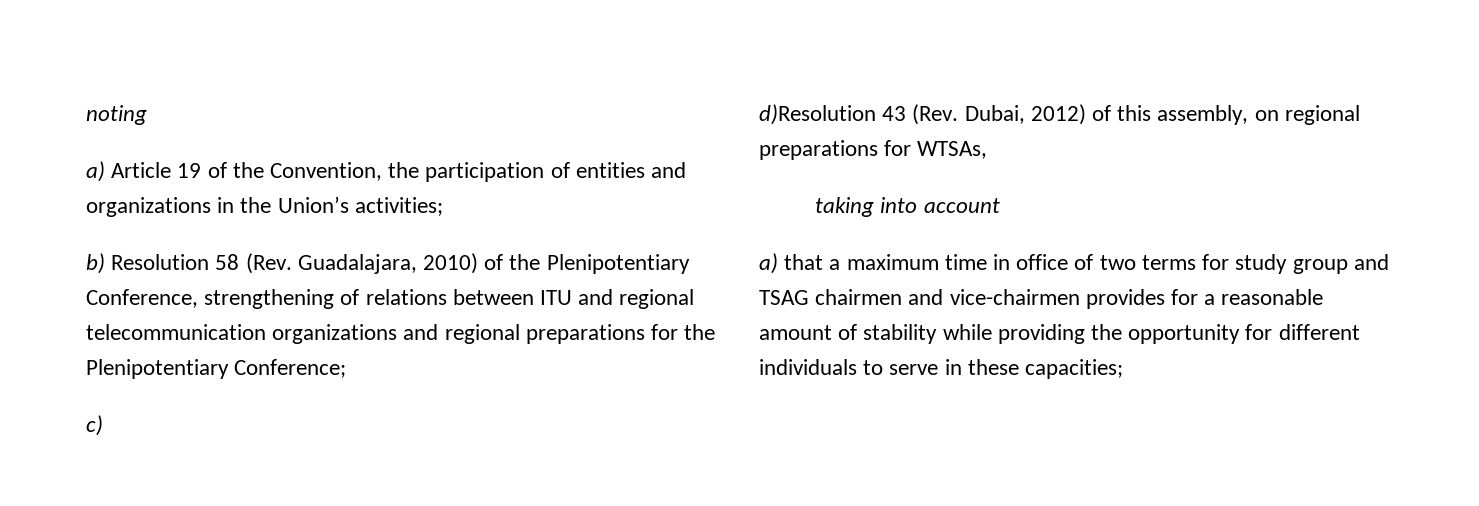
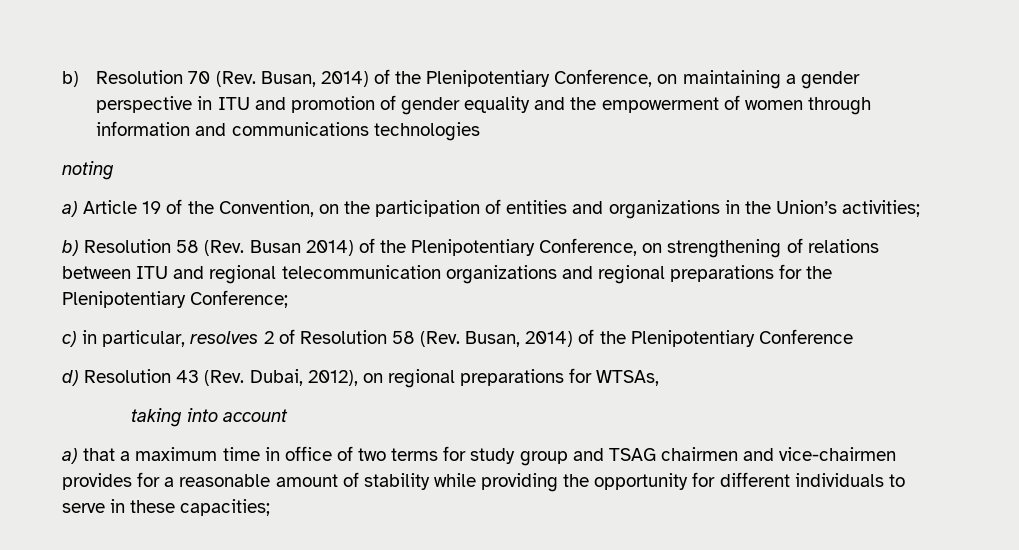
(86, 115) none -> [62,69,860,89] [96,95,871,115] [96,121,480,141] b) Resolution 70 (Rev. Busan, 2014) of the Plenipotentiary Conference, on maintaining a gender perspective in ITU and promotion of gender equality and the empowerment of women through information and communications technologies //
(383, 171) none -> [318,204,339,214] on
[297,253,690,274] [86,289,198,308] Guadalajara, 2010) of the Plenipotentiary Conference, -> [249,238,663,256] Busan 2014) of the Plenipotentiary Conference, on
[759,104,1249,125] // d)Resolution 43 (Rev. Dubai, 2012) of this assembly, -> [82,329,853,347] [62,369,358,386] in particular, resolves 2 of Resolution 58 (Rev. Busan, 2014) of the Plenipotentiary Conference // d) Resolution 43 (Rev. Dubai, 2012),

